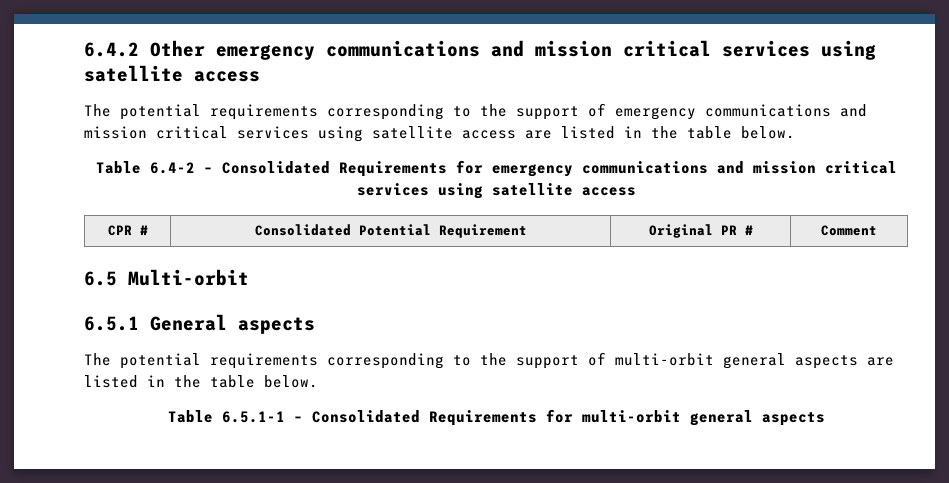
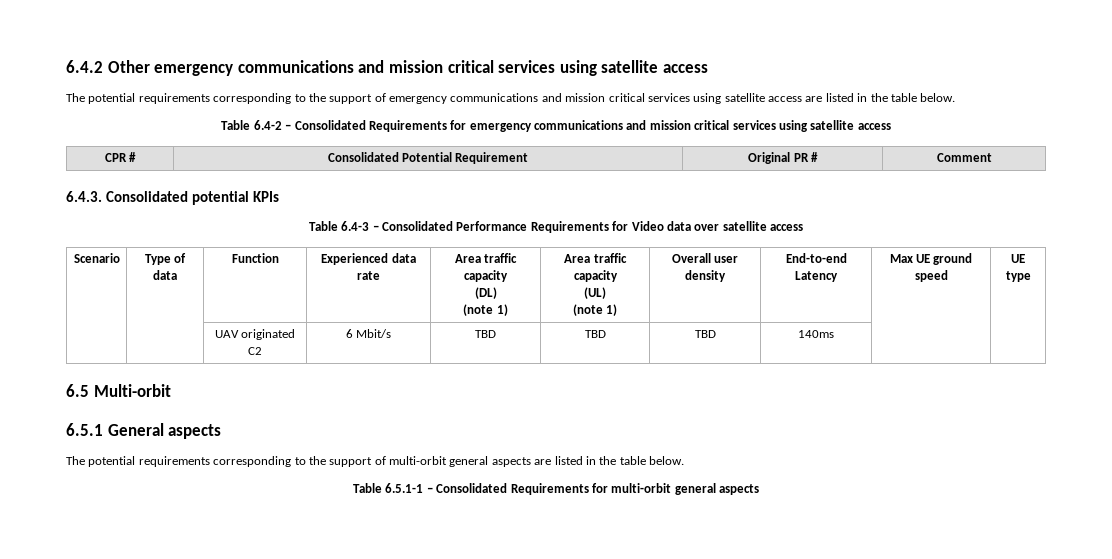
(877, 230) none -> [66,191,279,205] [308,221,804,233] [73,253,120,263] [144,253,187,265] [153,270,177,280] [231,253,279,263] [321,253,416,265] [357,271,380,280] [454,253,518,263] [464,270,508,282] [474,287,497,299] [463,304,508,316] [564,253,627,263] [573,270,618,282] [584,287,606,299] [572,304,618,316] [671,253,739,263] [685,270,726,282] [785,253,847,263] [795,271,838,282] [889,253,973,265] [914,270,948,282] [1011,254,1025,263] [1005,271,1031,282] [214,329,296,340] [248,347,262,355] [345,329,392,338] [475,330,496,338] [584,330,606,338] [694,330,716,338] [798,330,834,338] // 6.4.3. Consolidated potential KPIs // Table 6.4-3 – Consolidated Performance Requirements for Video data over satellite access // Scenario | Type of data | Function | Experienced data rate | Area traffic capacity // (DL) // (note 1) | Area traffic capacity // (UL) // (note 1) | Overall user density | End-to-end Latency | Max UE ground speed | UE type // | | UAV originated C2 | 6 Mbit/s | TBD | TBD | TBD | 140ms | |

